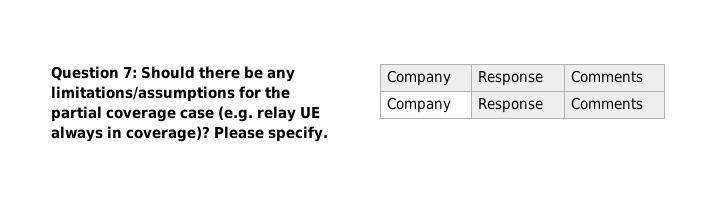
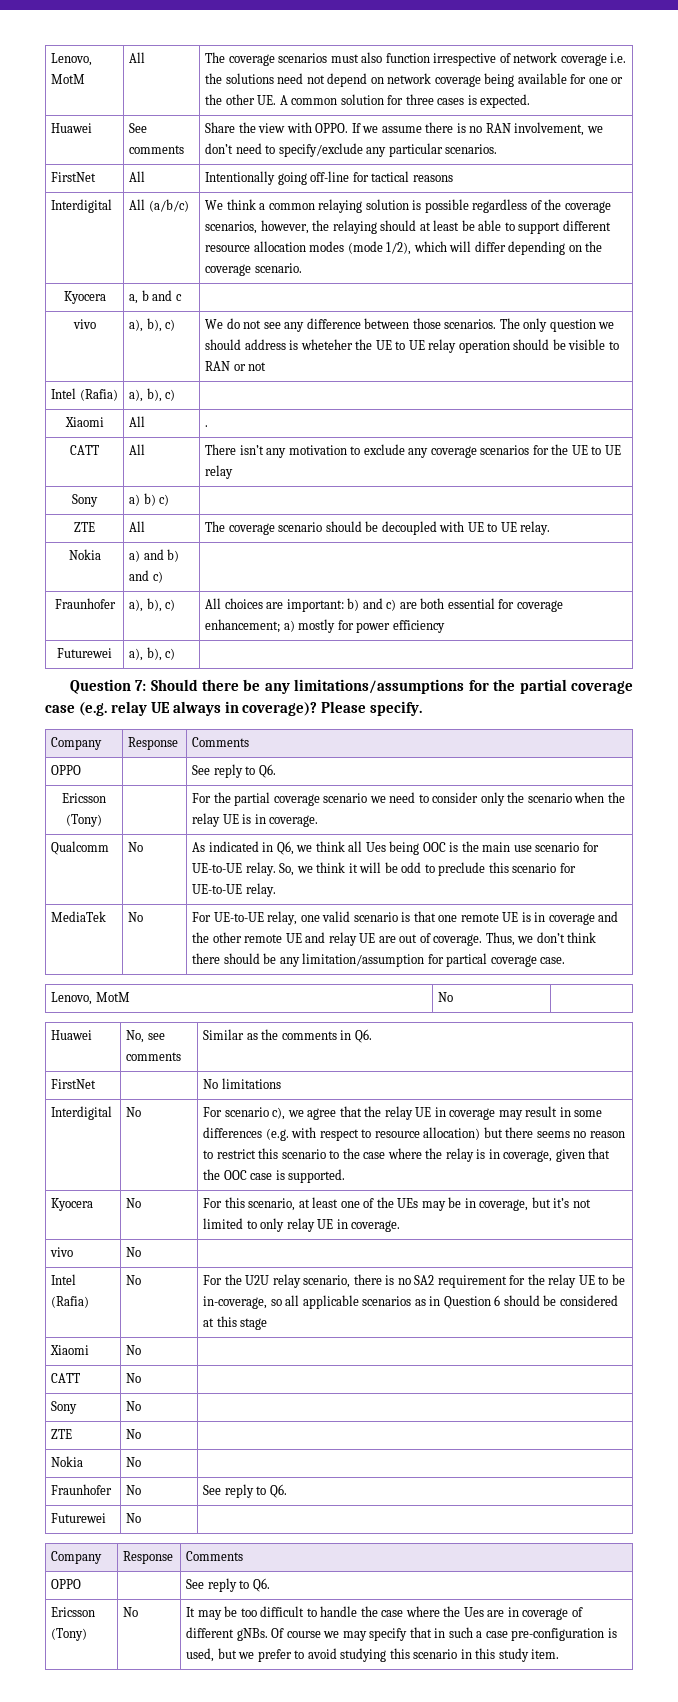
(51, 73) none -> [51,53,93,66] [51,74,86,84] [129,52,146,63] [205,52,627,66] [205,73,624,87] [205,94,531,108] [51,123,93,133] [129,123,148,133] [129,145,185,154] [205,122,603,136] [205,143,498,157] [51,172,97,182] [129,171,146,182] [205,171,453,185] [51,199,113,213] [129,199,189,212] [205,199,611,213] [205,220,611,234] [205,241,603,255] [205,263,302,276] [63,291,106,304] [129,290,182,304] [72,319,96,329] [129,318,176,332] [205,318,615,332] [205,339,619,353] [205,361,267,371] [51,388,118,401] [129,388,176,402] [64,417,104,427] [129,416,146,427] [205,425,209,427] [70,445,99,455] [129,444,146,455] [205,444,621,458] [205,465,234,479] [72,494,98,507] [129,493,170,506] [74,522,95,532] [129,521,146,532] [205,521,551,535] [68,549,101,560] [129,549,180,562] [129,570,163,583] [54,598,116,609] [129,598,176,612] [205,598,563,612] [205,619,445,633] [57,648,112,658] [129,647,176,661] Lenovo, MotM | All | The coverage scenarios must also function irrespective of network coverage i.e. the solutions need not depend on network coverage being available for one or the other UE. A common solution for three cases is expected. // Huawei | See comments | Share the view with OPPO. If we assume there is no RAN involvement, we don’t need to specify/exclude any particular scenarios. // FirstNet | All | Intentionally going off-line for tactical reasons // Interdigital | All (a/b/c) | We think a common relaying solution is possible regardless of the coverage scenarios, however, the relaying should at least be able to support different resource allocation modes (mode 1/2), which will differ depending on the coverage scenario. // Kyocera | a, b and c | // vivo | a), b), c) | We do not see any difference between those scenarios. The only question we should address is wheteher the UE to UE relay operation should be visible to RAN or not // Intel (Rafia) | a), b), c) | // Xiaomi | All | . // CATT | All | There isn’t any motivation to exclude any coverage scenarios for the UE to UE relay // Sony | a) b) c) | // ZTE | All | The coverage scenario should be decoupled with UE to UE relay. // Nokia | a) and b) and c) | // Fraunhofer | a), b), c) | All choices are important: b) and c) are both essential for coverage enhancement; a) mostly for power efficiency // Futurewei | a), b), c) | //
[387,97,452,113] [478,98,544,113] [571,97,644,110] Company | Response | Comments -> [51,765,82,775] [192,764,276,778] [62,793,106,803] [66,814,102,827] [192,792,625,806] [192,813,319,827] [51,841,110,855] [128,842,144,852] [192,841,599,855] [192,862,576,876] [192,883,276,897] [51,911,107,922] [128,912,144,922] [192,911,619,925] [192,932,597,946] [192,953,566,967] [51,992,130,1005] [438,992,454,1002] [51,1030,93,1040] [126,1030,165,1043] [126,1052,182,1061] [203,1029,372,1043] [51,1079,97,1089] [203,1078,281,1089] [51,1106,113,1120] [126,1107,142,1117] [203,1106,603,1120] [203,1127,625,1141] [203,1148,611,1162] [203,1169,346,1183] [51,1198,94,1211] [126,1198,142,1208] [203,1197,591,1211] [203,1218,401,1232] [50,1247,74,1257] [126,1247,142,1257] [51,1274,77,1285] [51,1296,90,1308] [126,1275,142,1285] [203,1274,625,1288] [203,1295,618,1309] [203,1316,268,1330] [50,1345,90,1355] [126,1345,142,1355] [51,1373,81,1383] [126,1373,142,1383] [51,1401,78,1414] [126,1401,142,1411] [51,1429,73,1439] [126,1429,142,1439] [51,1456,84,1467] [126,1457,142,1467] [51,1484,113,1495] [126,1485,142,1495] [203,1484,287,1498] [51,1513,107,1523] [126,1513,142,1523] [51,1551,103,1564] [123,1551,174,1564] [186,1551,244,1561] [51,1579,82,1589] [186,1578,270,1592] [51,1607,96,1617] [51,1628,88,1641] [123,1607,139,1617] [186,1606,583,1620] [186,1627,617,1641] [186,1648,560,1662] OPPO | | See reply to Q6. // Ericsson (Tony) | | For the partial coverage scenario we need to consider only the scenario when the relay UE is in coverage. // Qualcomm | No | As indicated in Q6, we think all Ues being OOC is the main use scenario for UE-to-UE relay. So, we think it will be odd to preclude this scenario for UE-to-UE relay. // MediaTek | No | For UE-to-UE relay, one valid scenario is that one remote UE is in coverage and the other remote UE and relay UE are out of coverage. Thus, we don’t think there should be any limitation/assumption for partical coverage case. // Lenovo, MotM | No | // Huawei | No, see comments | Similar as the comments in Q6. // FirstNet | | No limitations // Interdigital | No | For scenario c), we agree that the relay UE in coverage may result in some differences (e.g. with respect to resource allocation) but there seems no reason to restrict this scenario to the case where the relay is in coverage, given that the OOC case is supported. // Kyocera | No | For this scenario, at least one of the UEs may be in coverage, but it’s not limited to only relay UE in coverage. // vivo | No | // Intel (Rafia) | No | For the U2U relay scenario, there is no SA2 requirement for the relay UE to be in-coverage, so all applicable scenarios as in Question 6 should be considered at this stage // Xiaomi | No | // CATT | No | // Sony | No | // ZTE | No | // Nokia | No | // Fraunhofer | No | See reply to Q6. // Futurewei | No | // Company | Response | Comments // OPPO | | See reply to Q6. // Ericsson (Tony) | No | It may be too difficult to handle the case where the Ues are in coverage of different gNBs. Of course we may specify that in such a case pre-configuration is used, but we prefer to avoid studying this scenario in this study item.

